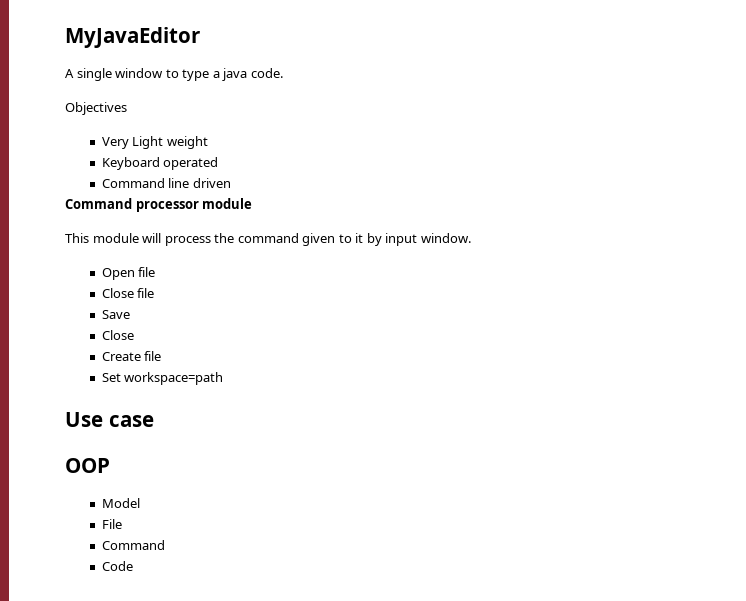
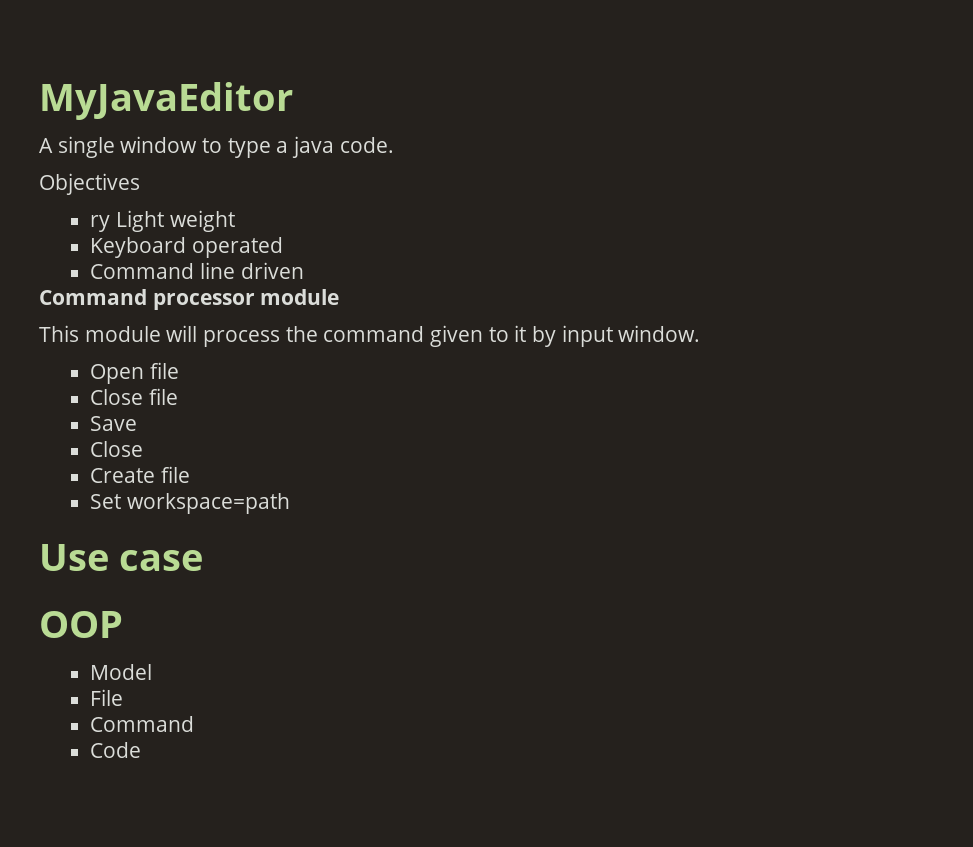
[101,137,129,149] Very -> [90,215,111,232] ry

